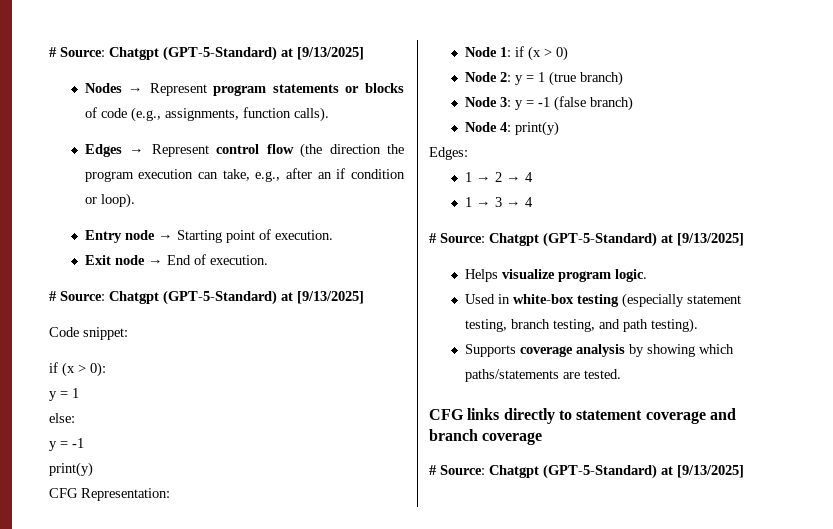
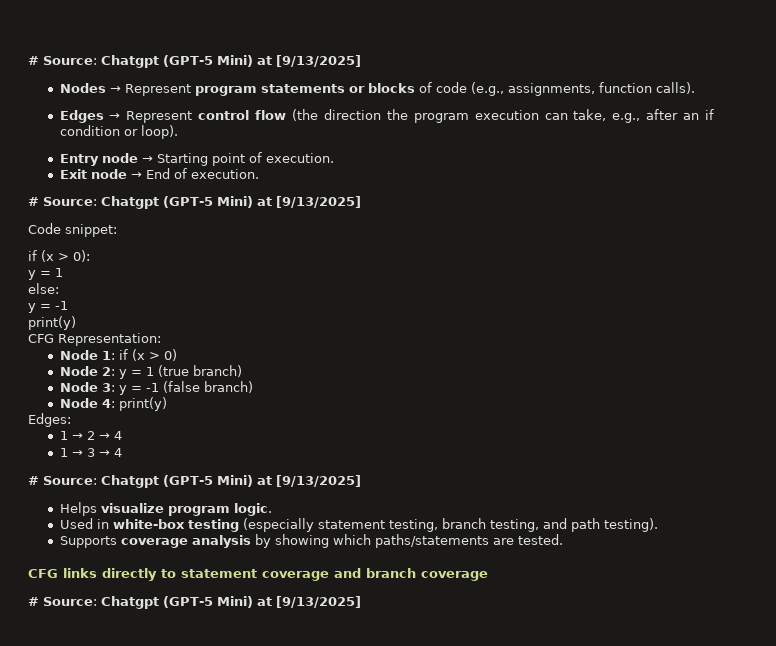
[49,46,277,61] # Source: Chatgpt (GPT-5-Standard) -> [28,55,253,68] # Source: Chatgpt (GPT‑5 Mini)
[163,290,277,305] (GPT-5-Standard) -> [163,196,253,208] (GPT‑5 Mini)
[543,232,657,247] (GPT-5-Standard) -> [163,475,253,487] (GPT‑5 Mini)
[543,464,657,479] (GPT-5-Standard) -> [163,596,253,608] (GPT‑5 Mini)

